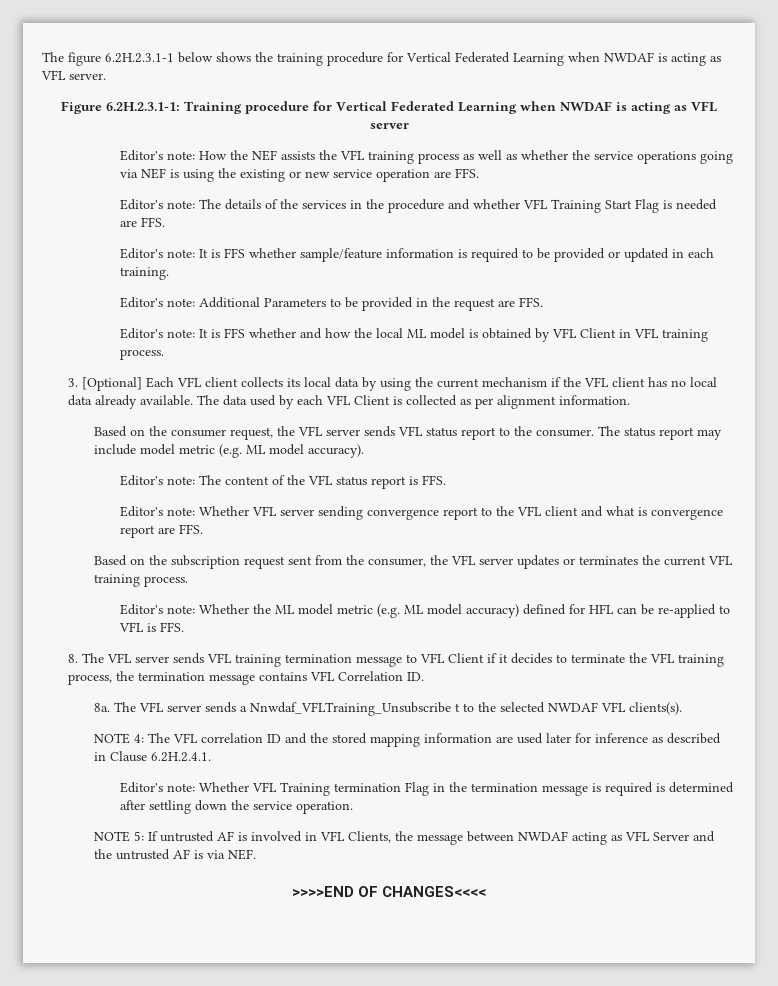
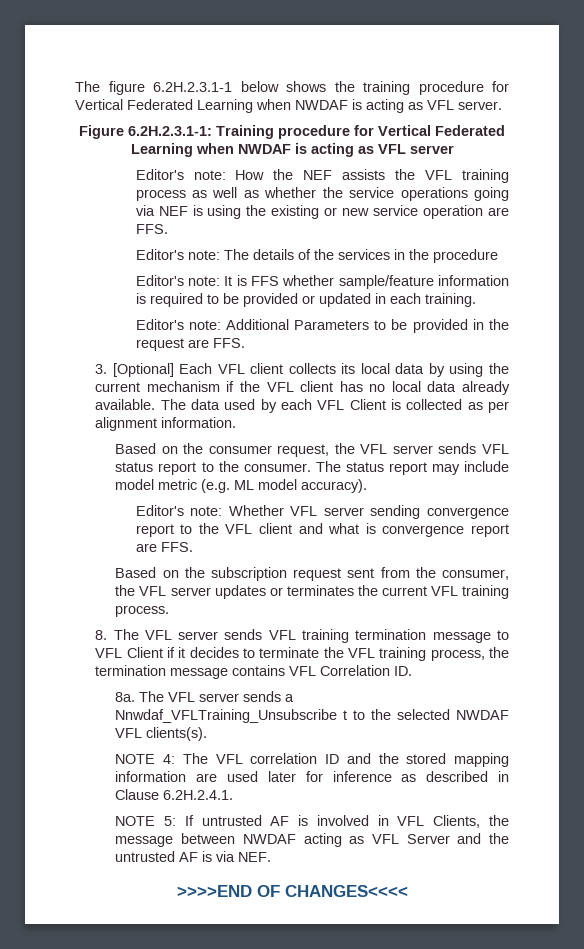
[448,199,718,213] [120,217,166,227] and whether VFL Training Start Flag is needed are FFS. -> (498, 256) none
[120,328,709,342] [120,349,165,360] // Editor's note: It is FFS whether and how the local ML model is obtained by VFL Client in VFL training process. -> (245, 343) none
[120,475,447,489] // Editor's note: The content of the VFL status report is FFS. -> (368, 486) none
[120,604,731,618] [119,622,185,632] // Editor's note: Whether the ML model metric (e.g. ML model accuracy) defined for HFL can be re-applied to VFL is FFS. -> (170, 611) none
[120,782,735,796] [120,800,354,814] // Editor's note: Whether VFL Training termination Flag in the termination message is required is determined after settling down the service operation. -> (234, 795) none

